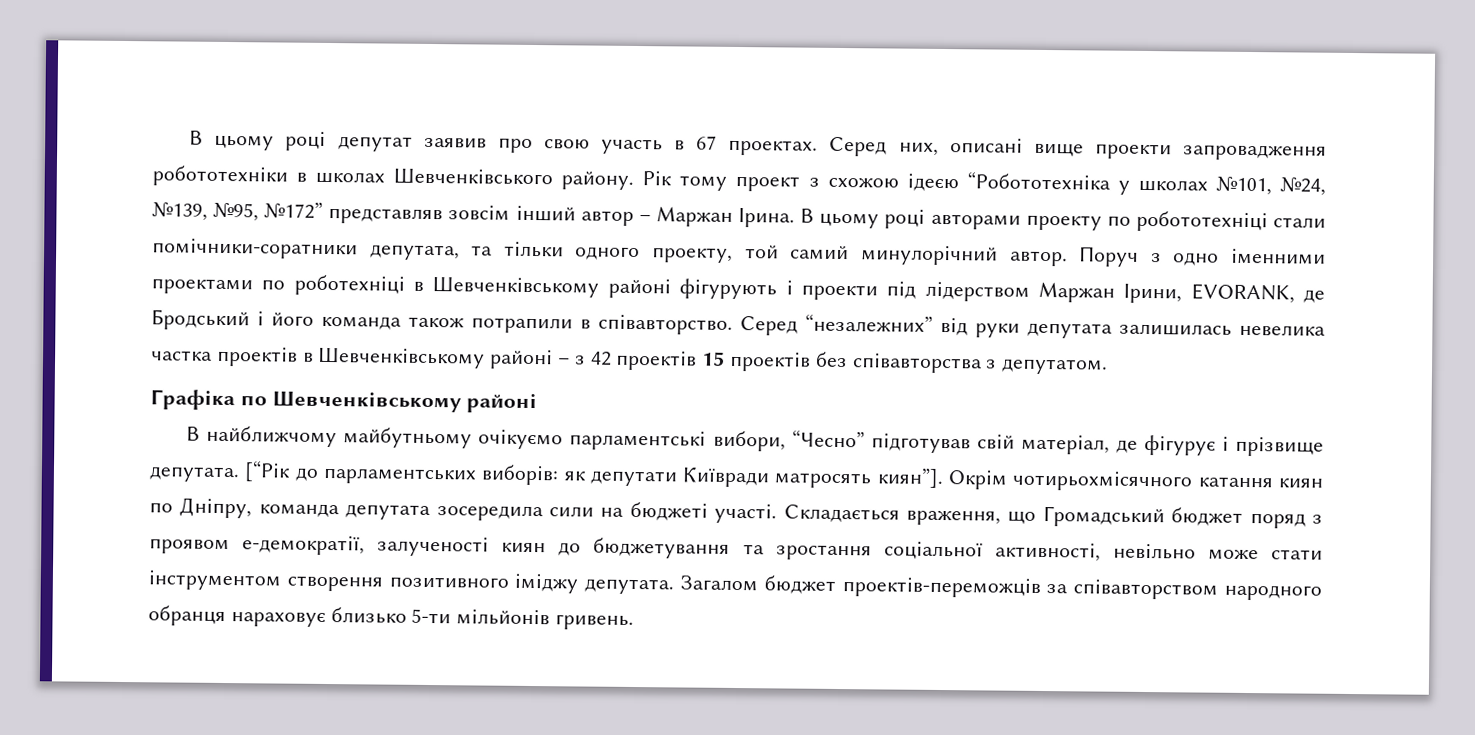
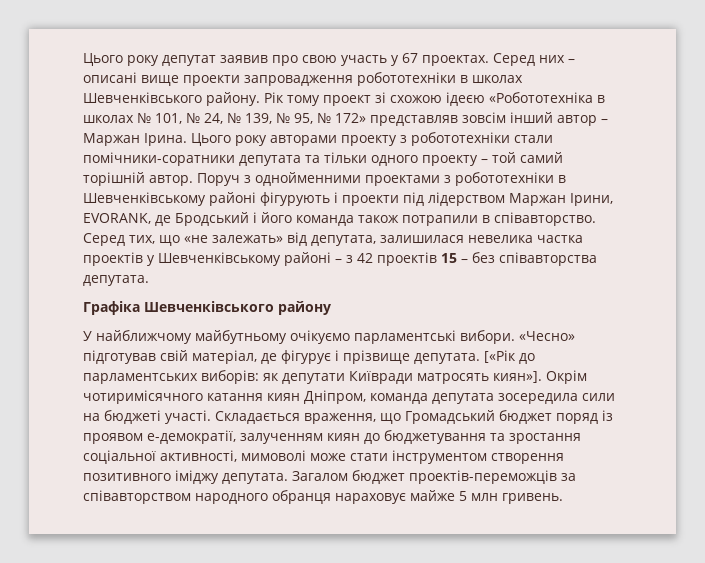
[189,130,327,151] В цьому році -> [83,53,159,66] Цього року
[674,139,686,151] в -> [391,55,399,66] у
[898,142,939,156] них, -> [539,55,575,63] них –
[808,177,820,187] з -> [375,92,386,103] зі
[966,171,1327,196] [152,201,324,222] “Робототехніка у школах №101, №24, №139, №95, №172” -> [489,92,605,103] [83,113,366,124] «Робототехніка в школах № 101, № 24, № 139, № 95, № 172»
[800,208,1268,233] В цьому році авторами проекту по робототехніці -> [191,132,510,146] Цього року авторами проекту з робототехніки
[369,244,460,261] депутата, -> [239,155,301,166] депутата
[652,247,734,263] проекту, -> [422,155,488,166] проекту –
[860,245,998,266] минулорічний -> [83,172,145,186] торішній
[1173,248,1326,266] [151,274,405,296] одно іменними проектами по роботехніці -> [255,172,554,186] однойменними проектами з робототехніки
[805,313,1232,339] “незалежних” від руки депутата залишилась -> [129,232,464,246] тих, що «не залежать» від депутата, залишилася
[302,351,314,363] в -> [147,255,155,266] у
[729,351,812,372] проектів -> [461,259,468,263] –
[986,358,1109,375] з депутатом. -> [83,275,149,286] депутата.
[239,391,538,414] [186,426,201,441] по Шевченківському районі // В -> [144,301,331,315] [83,331,92,341] Шевченківського району // У
[712,429,865,452] вибори, “Чесно” -> [460,330,575,344] вибори. «Чесно»
[244,460,292,482] [“Рік -> [484,350,516,363] [«Рік
[876,467,1323,492] [149,497,253,519] киян”]. Окрім чотирьохмісячного катання киян по Дніпру, -> [493,370,587,384] [83,390,366,404] киян»]. Окрім чотиримісячного катання киян Дніпром,
[1312,514,1323,524] з -> [602,410,613,421] із
[377,536,490,557] залученості -> [240,433,323,444] залученням
[1112,543,1196,560] невільно -> [241,450,306,461] мимоволі
[330,607,551,626] близько 5-ти мільйонів -> [410,490,498,501] майже 5 млн

